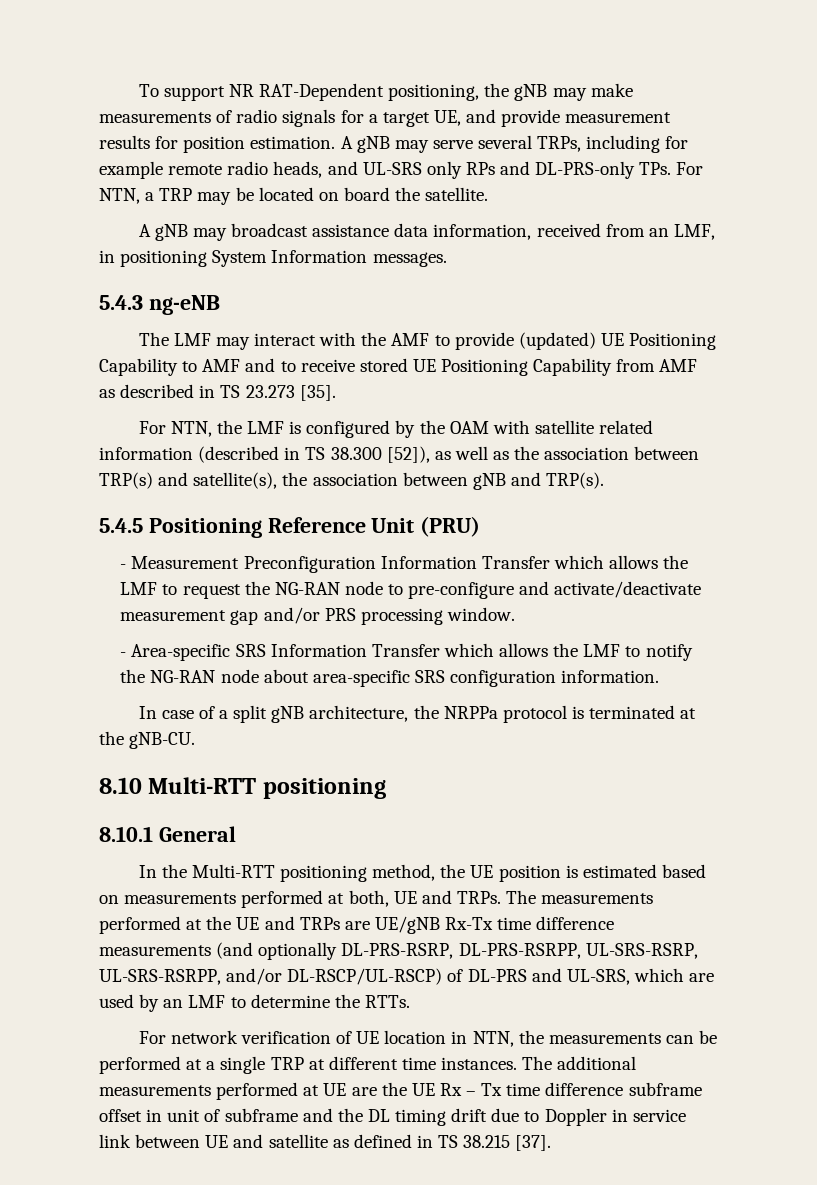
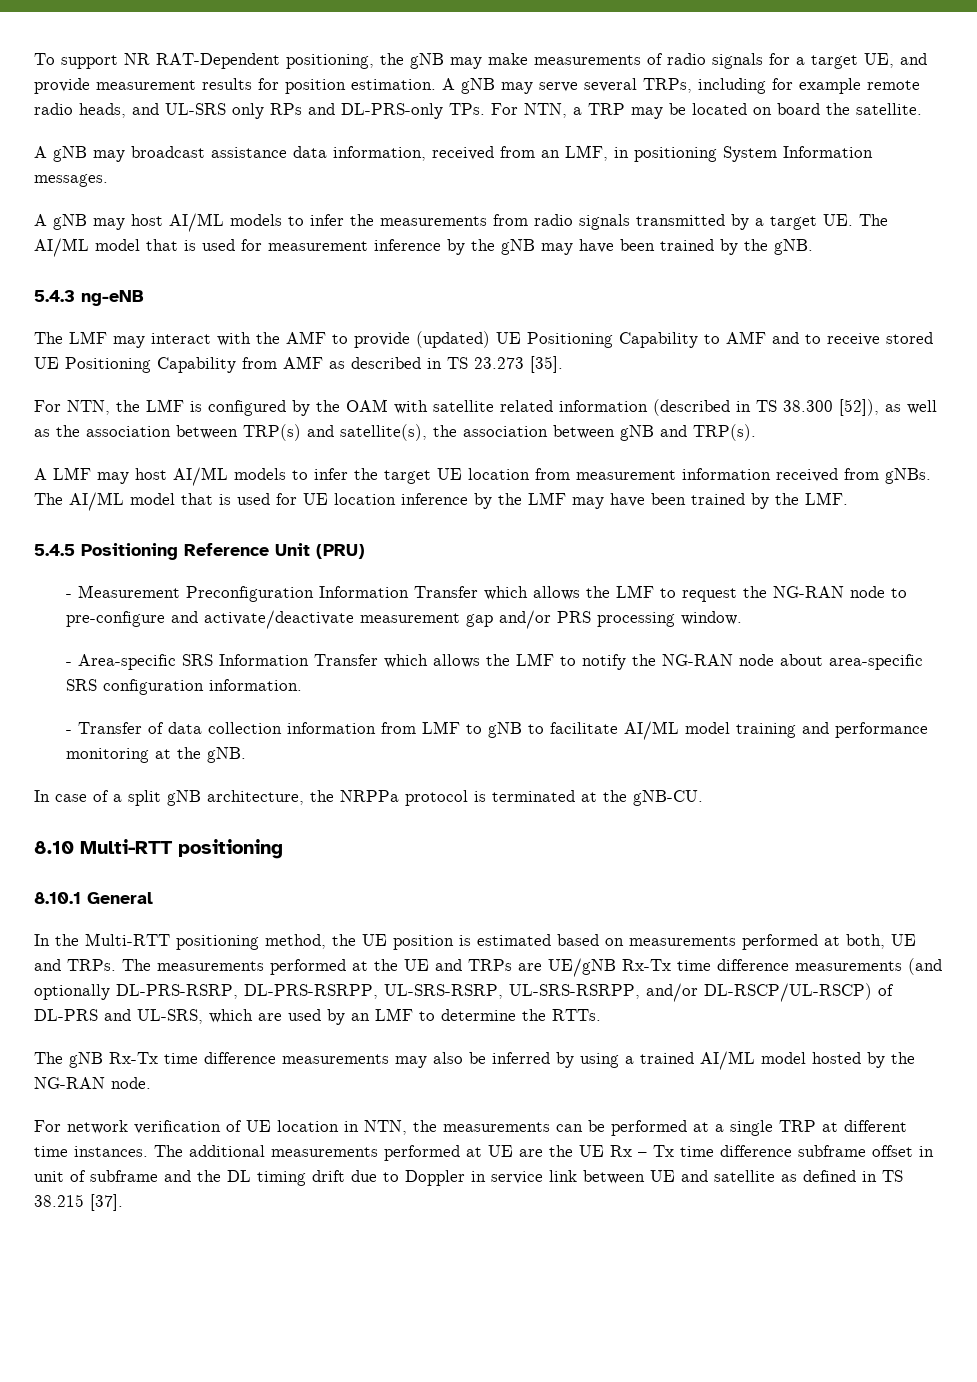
(447, 259) none -> [34,213,888,232] [34,238,813,257] // A gNB may host AI/ML models to infer the measurements from radio signals transmitted by a target UE. The AI/ML model that is used for measurement inference by the gNB may have been trained by the gNB.
(605, 480) none -> [34,467,931,486] [34,492,848,511] // A LMF may host AI/ML models to infer the target UE location from measurement information received from gNBs. The AI/ML model that is used for UE location inference by the LMF may have been trained by the LMF.
(660, 676) none -> [66,721,929,740] [66,747,247,763] // - Transfer of data collection information from LMF to gNB to facilitate AI/ML model training and performance monitoring at the gNB.
(410, 1001) none -> [34,1051,915,1070] [34,1077,151,1089] // The gNB Rx-Tx time difference measurements may also be inferred by using a trained AI/ML model hosted by the NG-RAN node.

